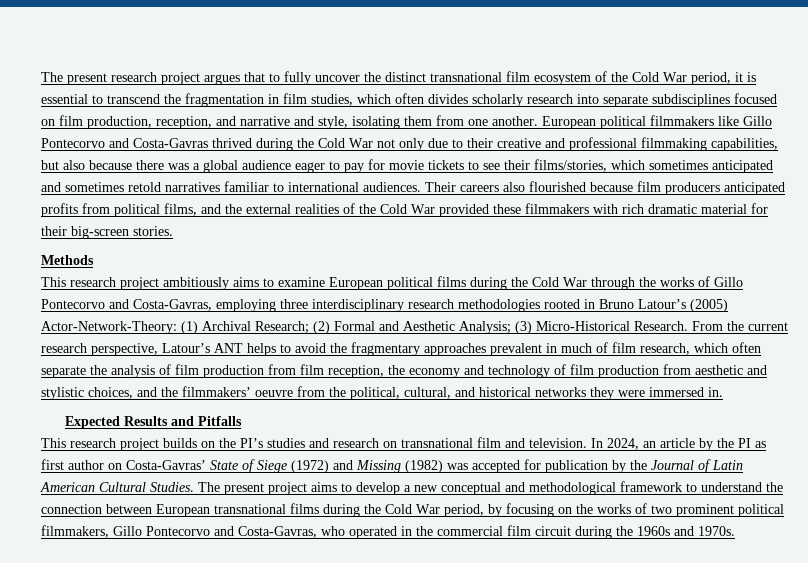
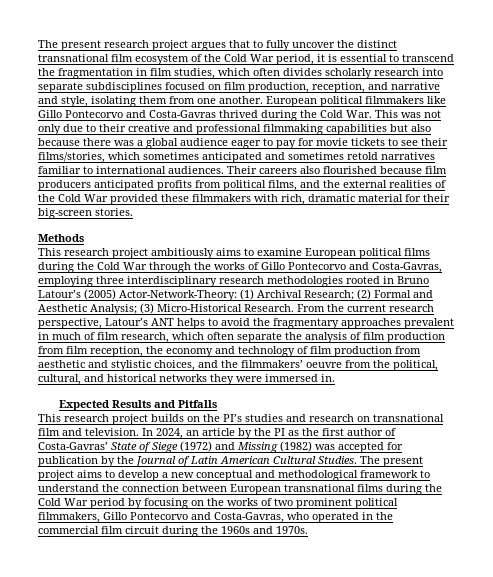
[349,138,373,148] War -> [346,110,421,118] War. This was
[711,138,778,151] capabilities, -> [326,124,387,135] capabilities
[622,204,644,214] rich -> [281,194,305,205] rich,
(766, 444) none -> [302,428,319,436] the
[108,463,122,470] on -> [385,428,396,436] of
[444,504,484,517] period, -> [90,498,125,509] period

